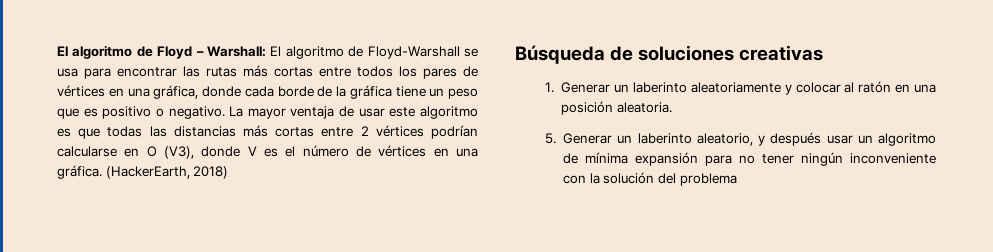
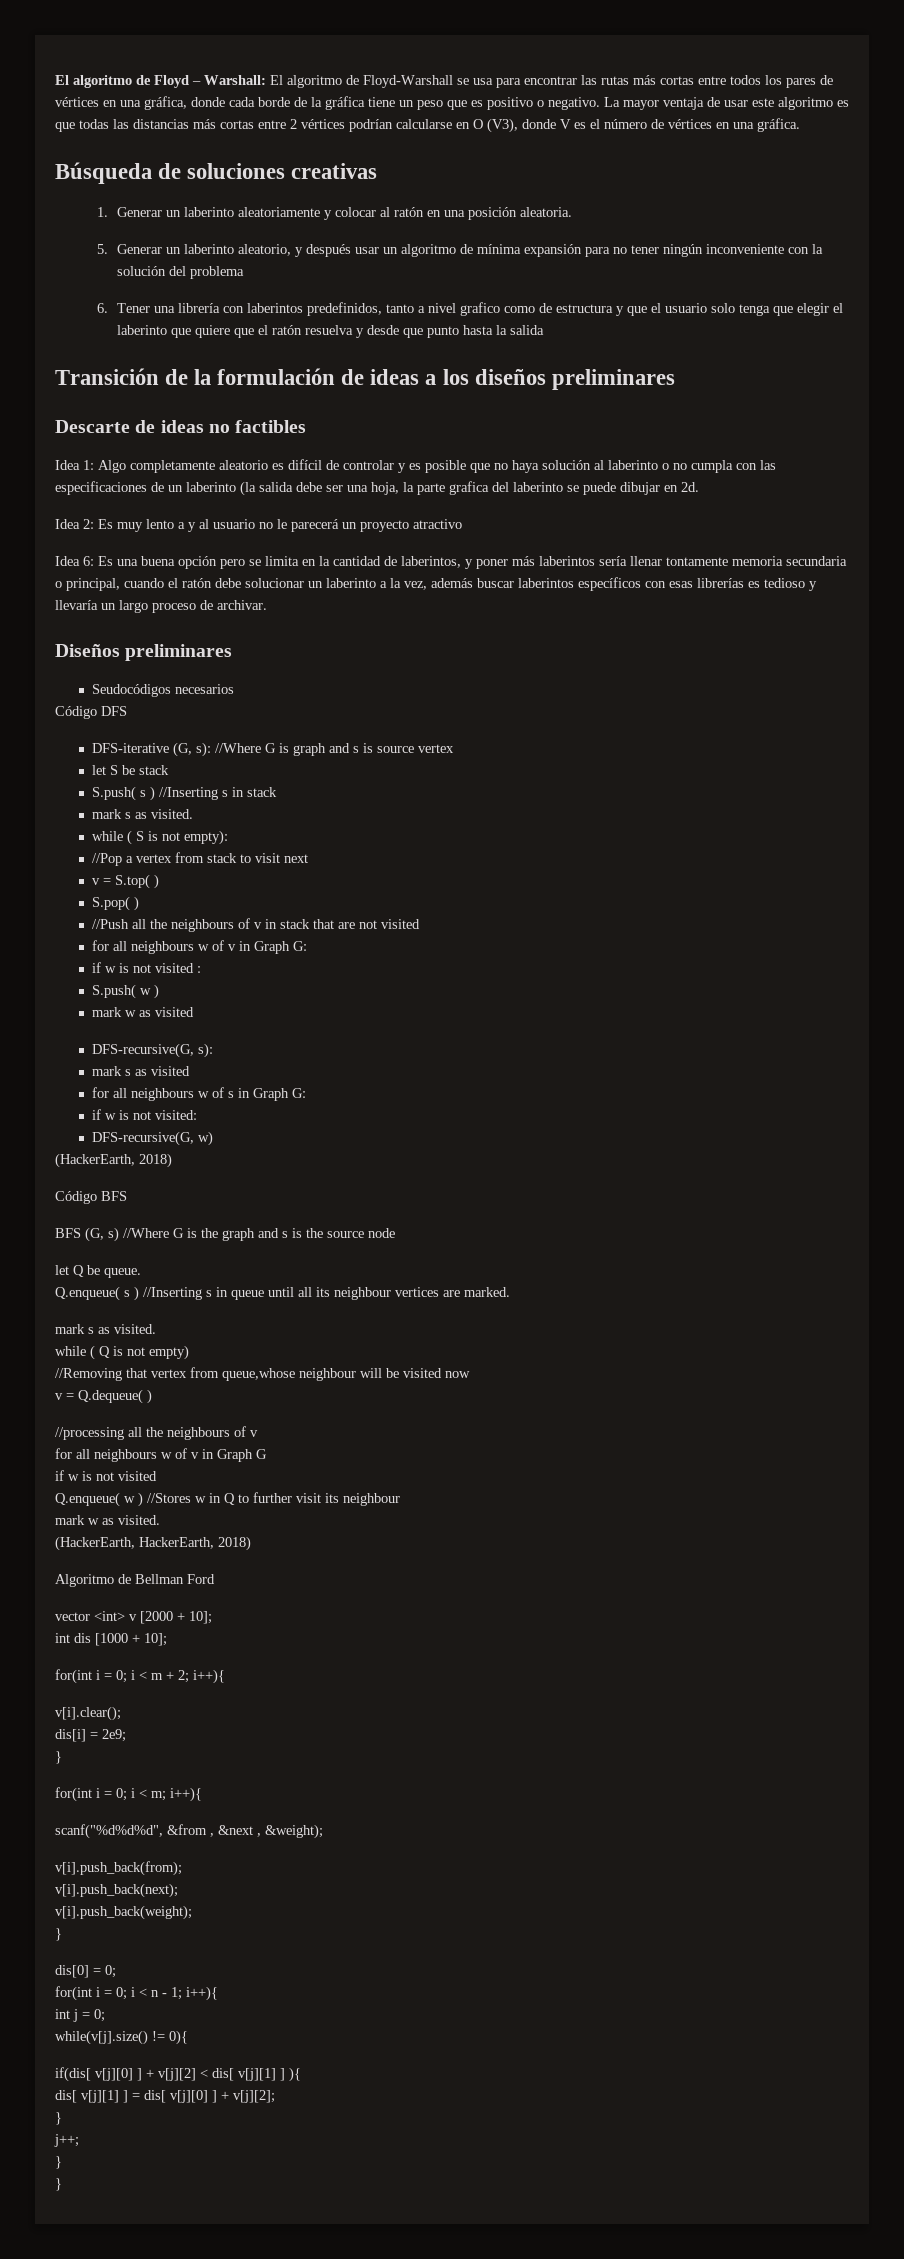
[105,166,229,179] (HackerEarth, 2018) -> (800, 125) none
(737, 179) none -> [96,302,844,316] [117,325,545,338] [55,368,675,390] [55,420,307,433] [55,459,776,473] [55,481,699,496] [55,519,462,532] [55,556,847,569] [55,577,817,591] [55,600,267,613] [55,644,233,661] [91,684,234,697] [55,706,127,719] [91,742,454,757] [91,765,169,775] [91,786,277,801] [91,809,193,819] [91,830,228,845] [91,852,308,866] [91,874,159,889] [91,896,139,911] [91,918,420,932] [91,940,307,954] [91,962,201,973] [91,984,159,999] [91,1007,194,1017] [91,1043,213,1058] [91,1066,190,1076] [91,1087,306,1101] [91,1109,197,1120] [91,1131,213,1146] [55,1153,172,1168] [55,1191,127,1204] [55,1227,395,1242] [55,1265,141,1278] [55,1286,510,1301] [55,1324,156,1334] [55,1345,189,1360] [55,1367,470,1381] [55,1389,152,1404] [55,1426,258,1440] [55,1448,267,1462] [55,1470,157,1481] [55,1492,400,1507] [55,1515,160,1525] [55,1536,251,1551] [55,1574,215,1587] [55,1611,212,1624] [55,1633,167,1646] [55,1669,225,1684] [55,1706,121,1721] [55,1729,126,1742] [55,1751,62,1764] [55,1787,202,1802] [55,1824,323,1839] [55,1861,182,1876] [55,1883,178,1898] [55,1905,192,1920] [55,1928,62,1941] [55,1965,116,1978] [55,1986,218,2001] [55,2009,105,2022] [55,2030,188,2045] [55,2067,301,2082] [55,2090,275,2103] [55,2112,62,2125] [54,2134,79,2147] [55,2156,62,2169] [55,2178,62,2191] // 6. Tener una librería con laberintos predefinidos, tanto a nivel grafico como de estructura y que el usuario solo tenga que elegir el laberinto que quiere que el ratón resuelva y desde que punto hasta la salida // Transición de la formulación de ideas a los diseños preliminares // Descarte de ideas no factibles // Idea 1: Algo completamente aleatorio es difícil de controlar y es posible que no haya solución al laberinto o no cumpla con las especificaciones de un laberinto (la salida debe ser una hoja, la parte grafica del laberinto se puede dibujar en 2d. // Idea 2: Es muy lento a y al usuario no le parecerá un proyecto atractivo // Idea 6: Es una buena opción pero se limita en la cantidad de laberintos, y poner más laberintos sería llenar tontamente memoria secundaria o principal, cuando el ratón debe solucionar un laberinto a la vez, además buscar laberintos específicos con esas librerías es tedioso y llevaría un largo proceso de archivar. // Diseños preliminares // Seudocódigos necesarios // Código DFS // DFS-iterative (G, s): //Where G is graph and s is source vertex // let S be stack // S.push( s ) //Inserting s in stack // mark s as visited. // while ( S is not empty): // //Pop a vertex from stack to visit next // v = S.top( ) // S.pop( ) // //Push all the neighbours of v in stack that are not visited // for all neighbours w of v in Graph G: // if w is not visited : // S.push( w ) // mark w as visited // DFS-recursive(G, s): // mark s as visited // for all neighbours w of s in Graph G: // if w is not visited: // DFS-recursive(G, w) // (HackerEarth, 2018) // Código BFS // BFS (G, s) //Where G is the graph and s is the source node // let Q be queue. // Q.enqueue( s ) //Inserting s in queue until all its neighbour vertices are marked. // mark s as visited. // while ( Q is not empty) // //Removing that vertex from queue,whose neighbour will be visited now // v = Q.dequeue( ) // //processing all the neighbours of v // for all neighbours w of v in Graph G // if w is not visited // Q.enqueue( w ) //Stores w in Q to further visit its neighbour // mark w as visited. // (HackerEarth, HackerEarth, 2018) // Algoritmo de Bellman Ford // vector <int> v [2000 + 10]; // int dis [1000 + 10]; // for(int i = 0; i < m + 2; i++){ // v[i].clear(); // dis[i] = 2e9; // } // for(int i = 0; i < m; i++){ // scanf("%d%d%d", &from , &next , &weight); // v[i].push_back(from); // v[i].push_back(next); // v[i].push_back(weight); // } // dis[0] = 0; // for(int i = 0; i < n - 1; i++){ // int j = 0; // while(v[j].size() != 0){ // if(dis[ v[j][0] ] + v[j][2] < dis[ v[j][1] ] ){ // dis[ v[j][1] ] = dis[ v[j][0] ] + v[j][2]; // } // j++; // } // }

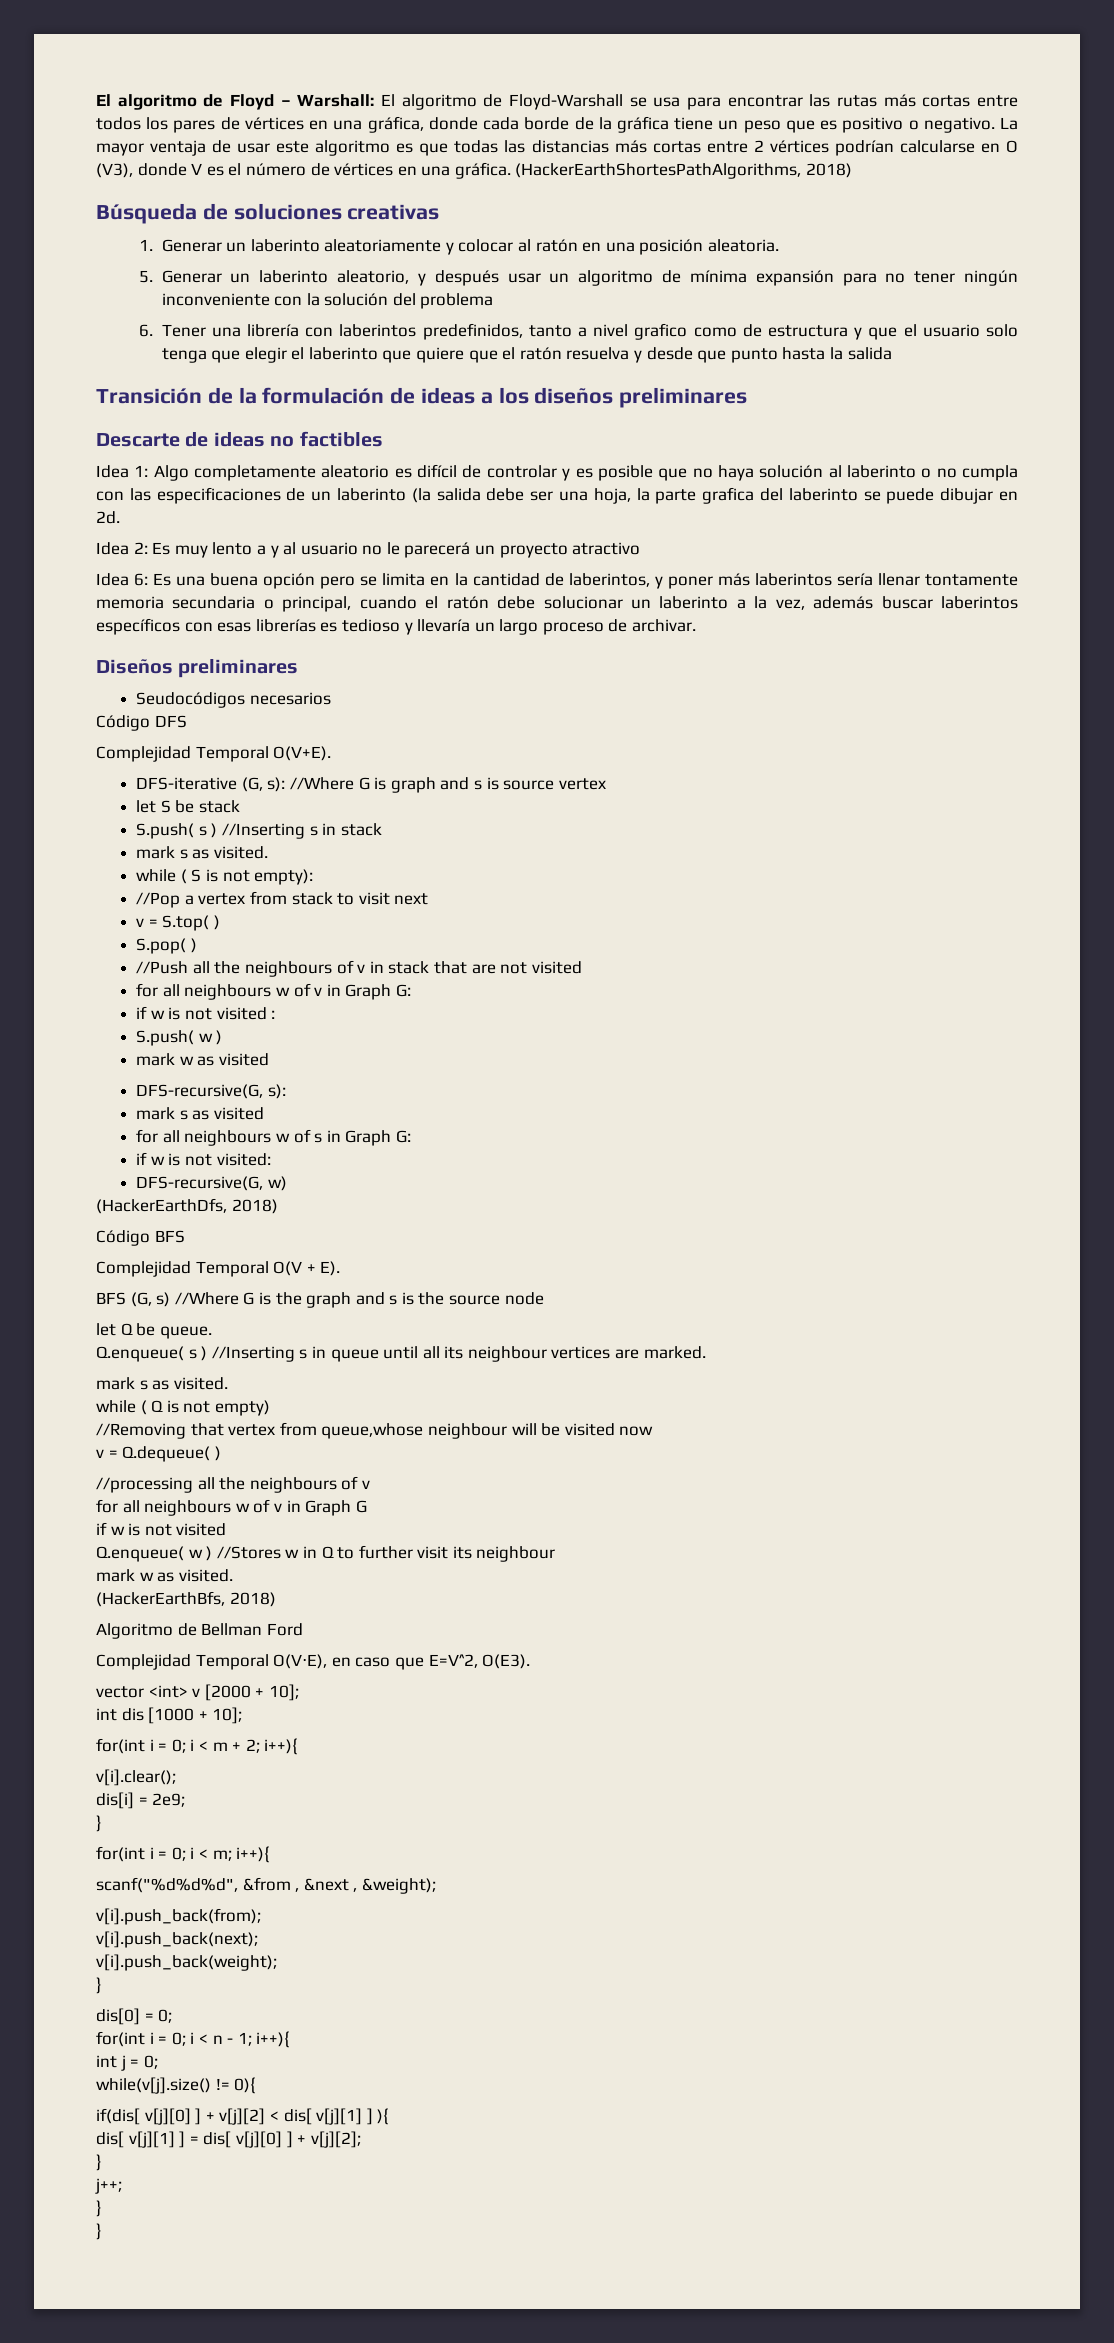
(800, 125) none -> [515,163,853,179] (HackerEarthShortesPathAlgorithms, 2018)
(127, 711) none -> [96,746,332,762] // Complejidad Temporal O(V+E).
[55,1153,135,1168] (HackerEarth, -> [96,1198,227,1214] (HackerEarthDfs,
(127, 1196) none -> [96,1261,341,1277] // Complejidad Temporal O(V + E).
[55,1536,214,1551] (HackerEarth, HackerEarth, -> [96,1591,225,1607] (HackerEarthBfs,
(215, 1579) none -> [96,1654,531,1670] // Complejidad Temporal O(V⋅E), en caso que E=V^2, O(E3).

